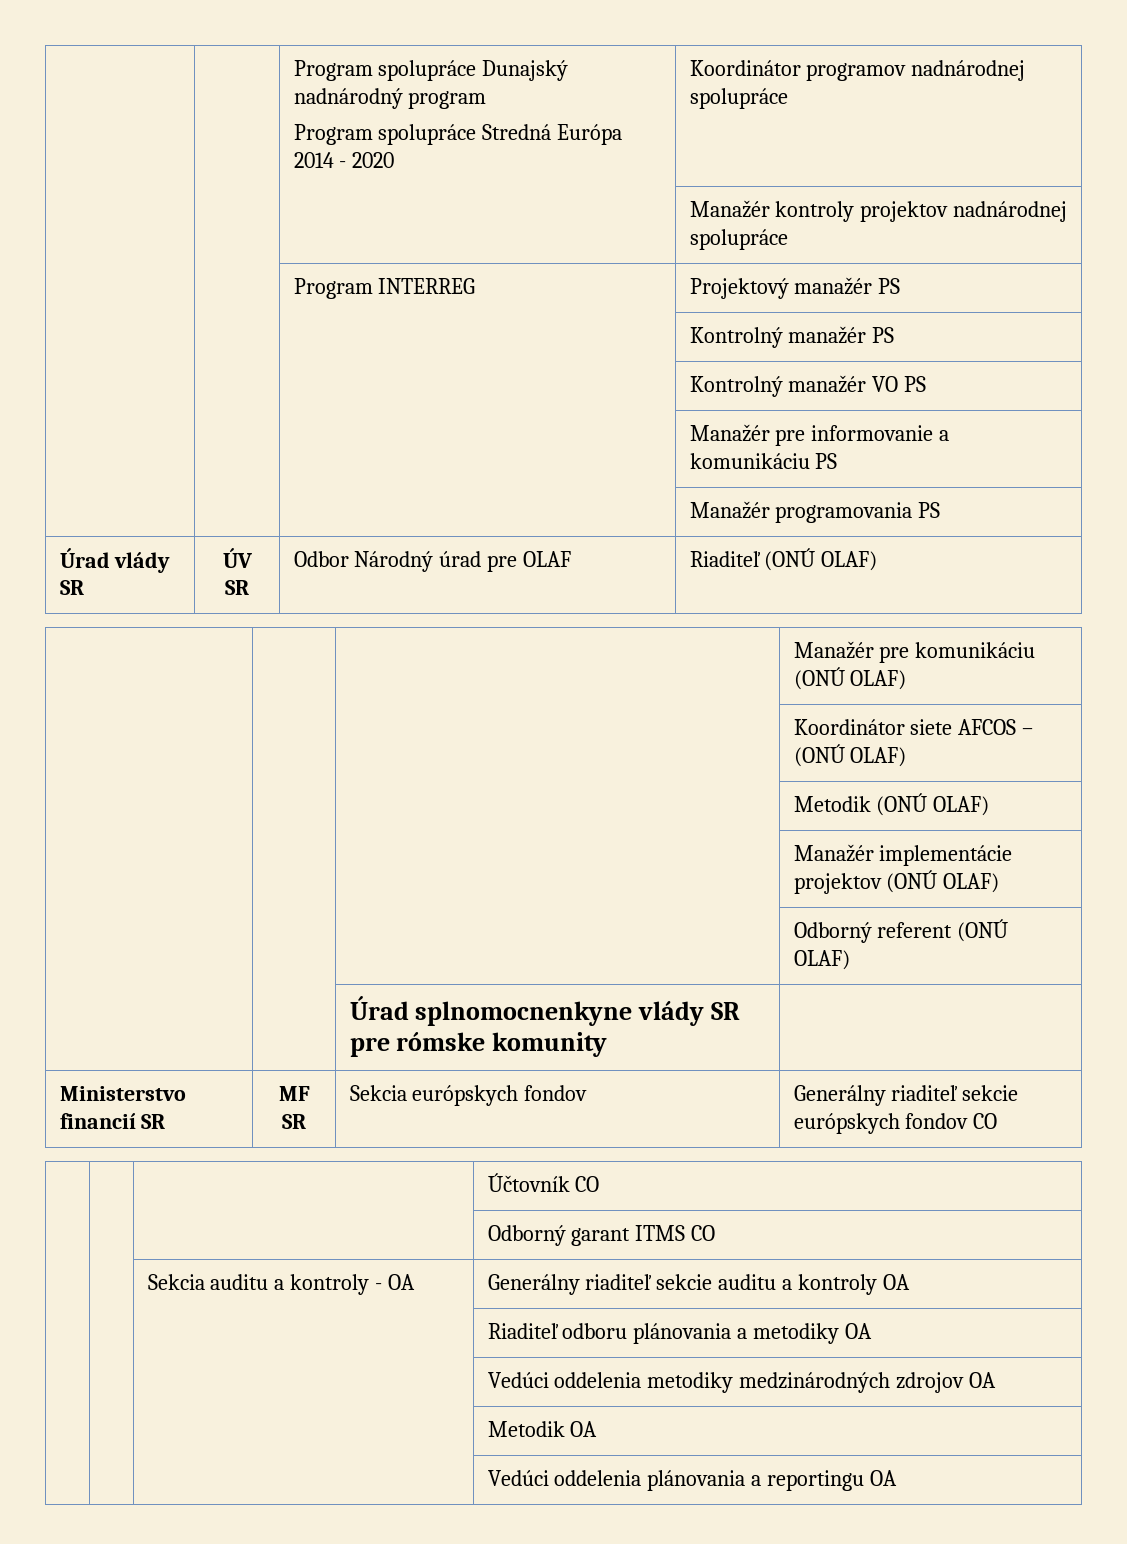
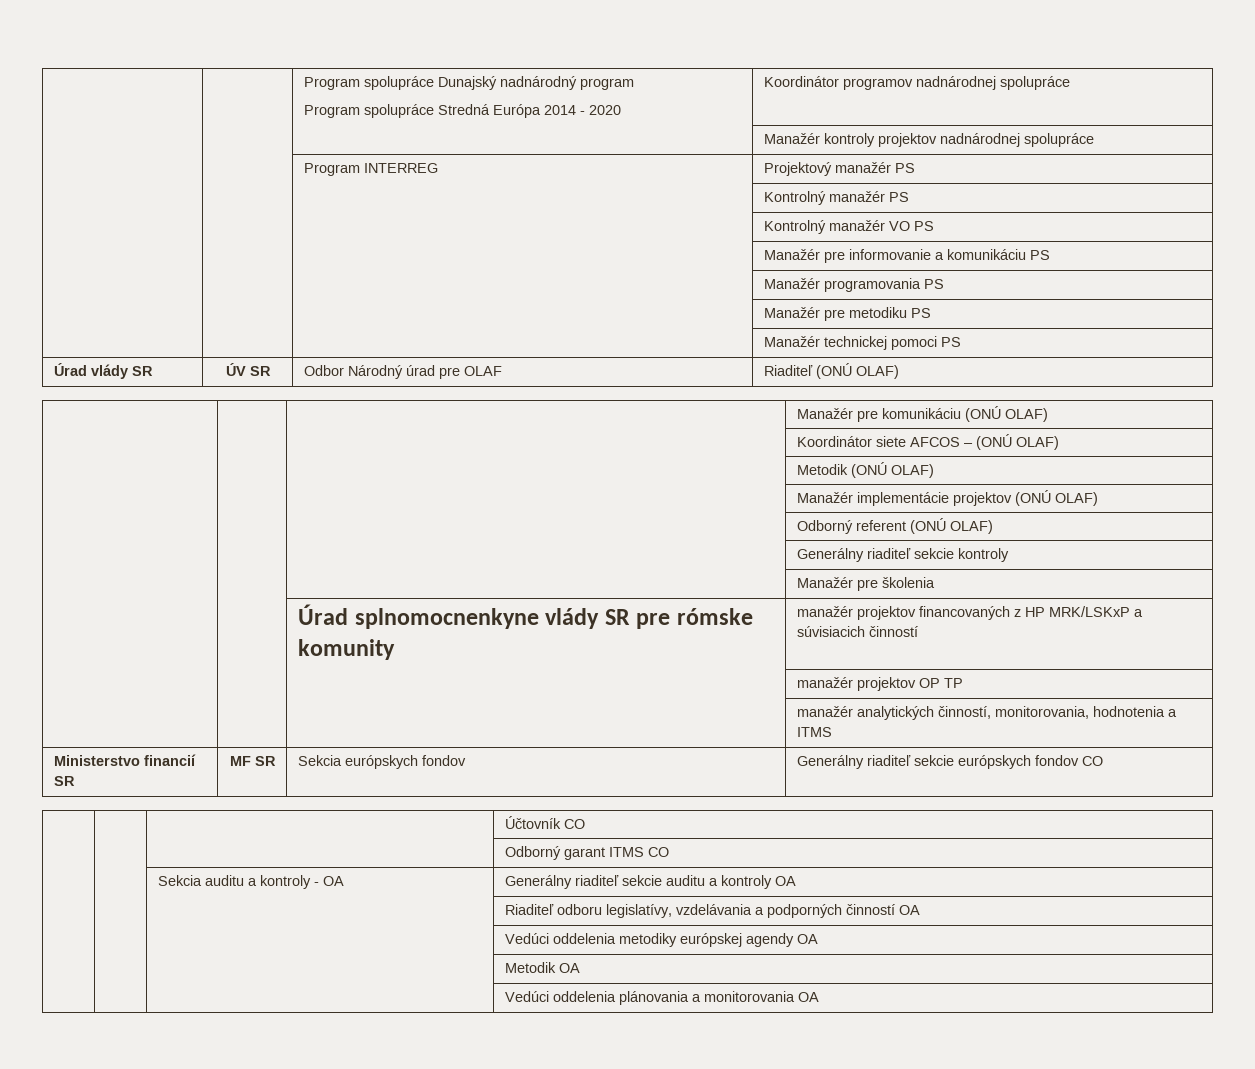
(941, 510) none -> [764,307,932,321] [764,336,962,350] // | | | Manažér pre metodiku PS // | | | Manažér technickej pomoci PS
(850, 960) none -> [797,548,1010,562] [797,577,936,591] // | | | Generálny riaditeľ sekcie kontroly // | | | Manažér pre školenia
(608, 1044) none -> [797,606,1144,620] [797,626,919,637] [797,677,964,691] [797,706,1178,720] [797,727,833,737] manažér projektov financovaných z HP MRK/LSKxP a súvisiacich činností // | | | manažér projektov OP TP // | | | manažér analytických činností, monitorovania, hodnotenia a ITMS
[633,1323,840,1344] plánovania a metodiky -> [606,904,896,918] legislatívy, vzdelávania a podporných činností
[739,1372,965,1393] medzinárodných zdrojov -> [680,933,795,947] európskej agendy
[767,1470,865,1491] reportingu -> [704,991,796,1002] monitorovania

